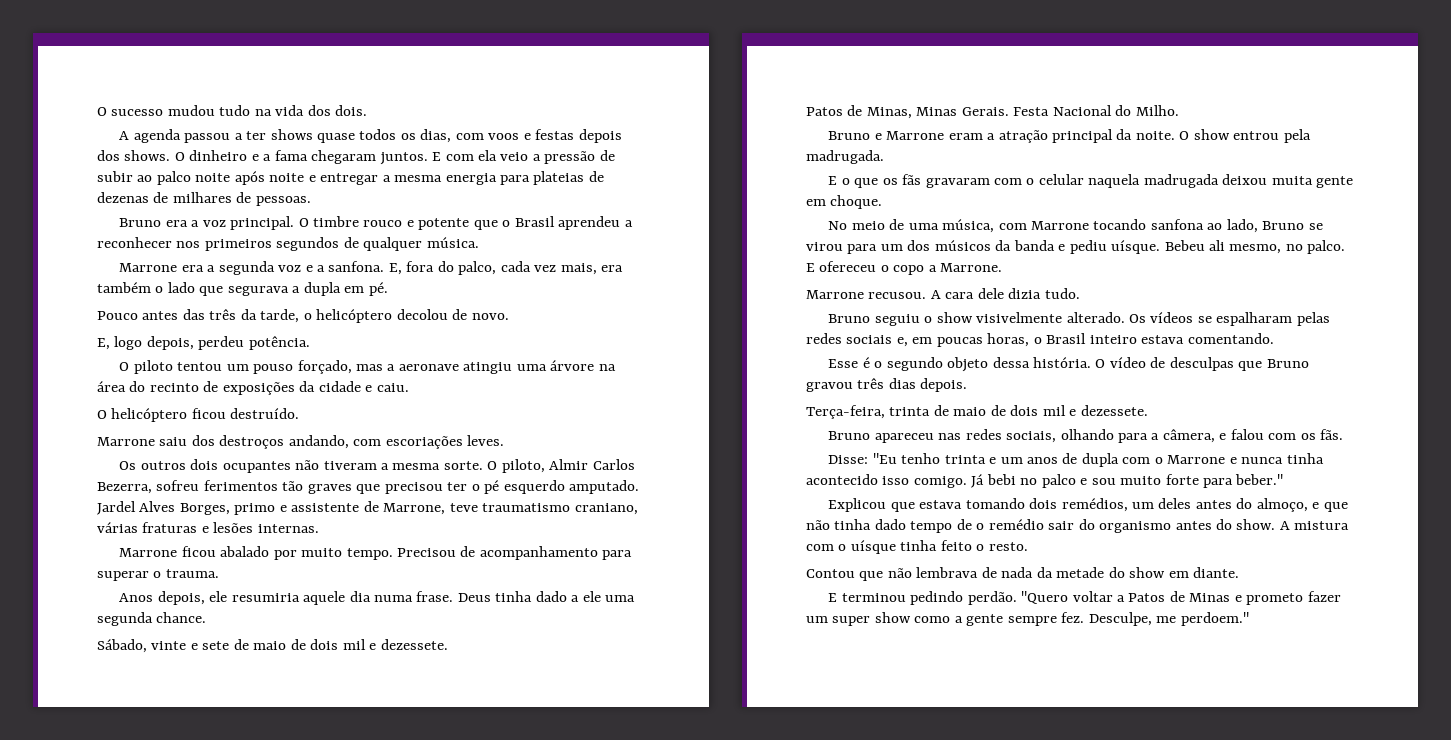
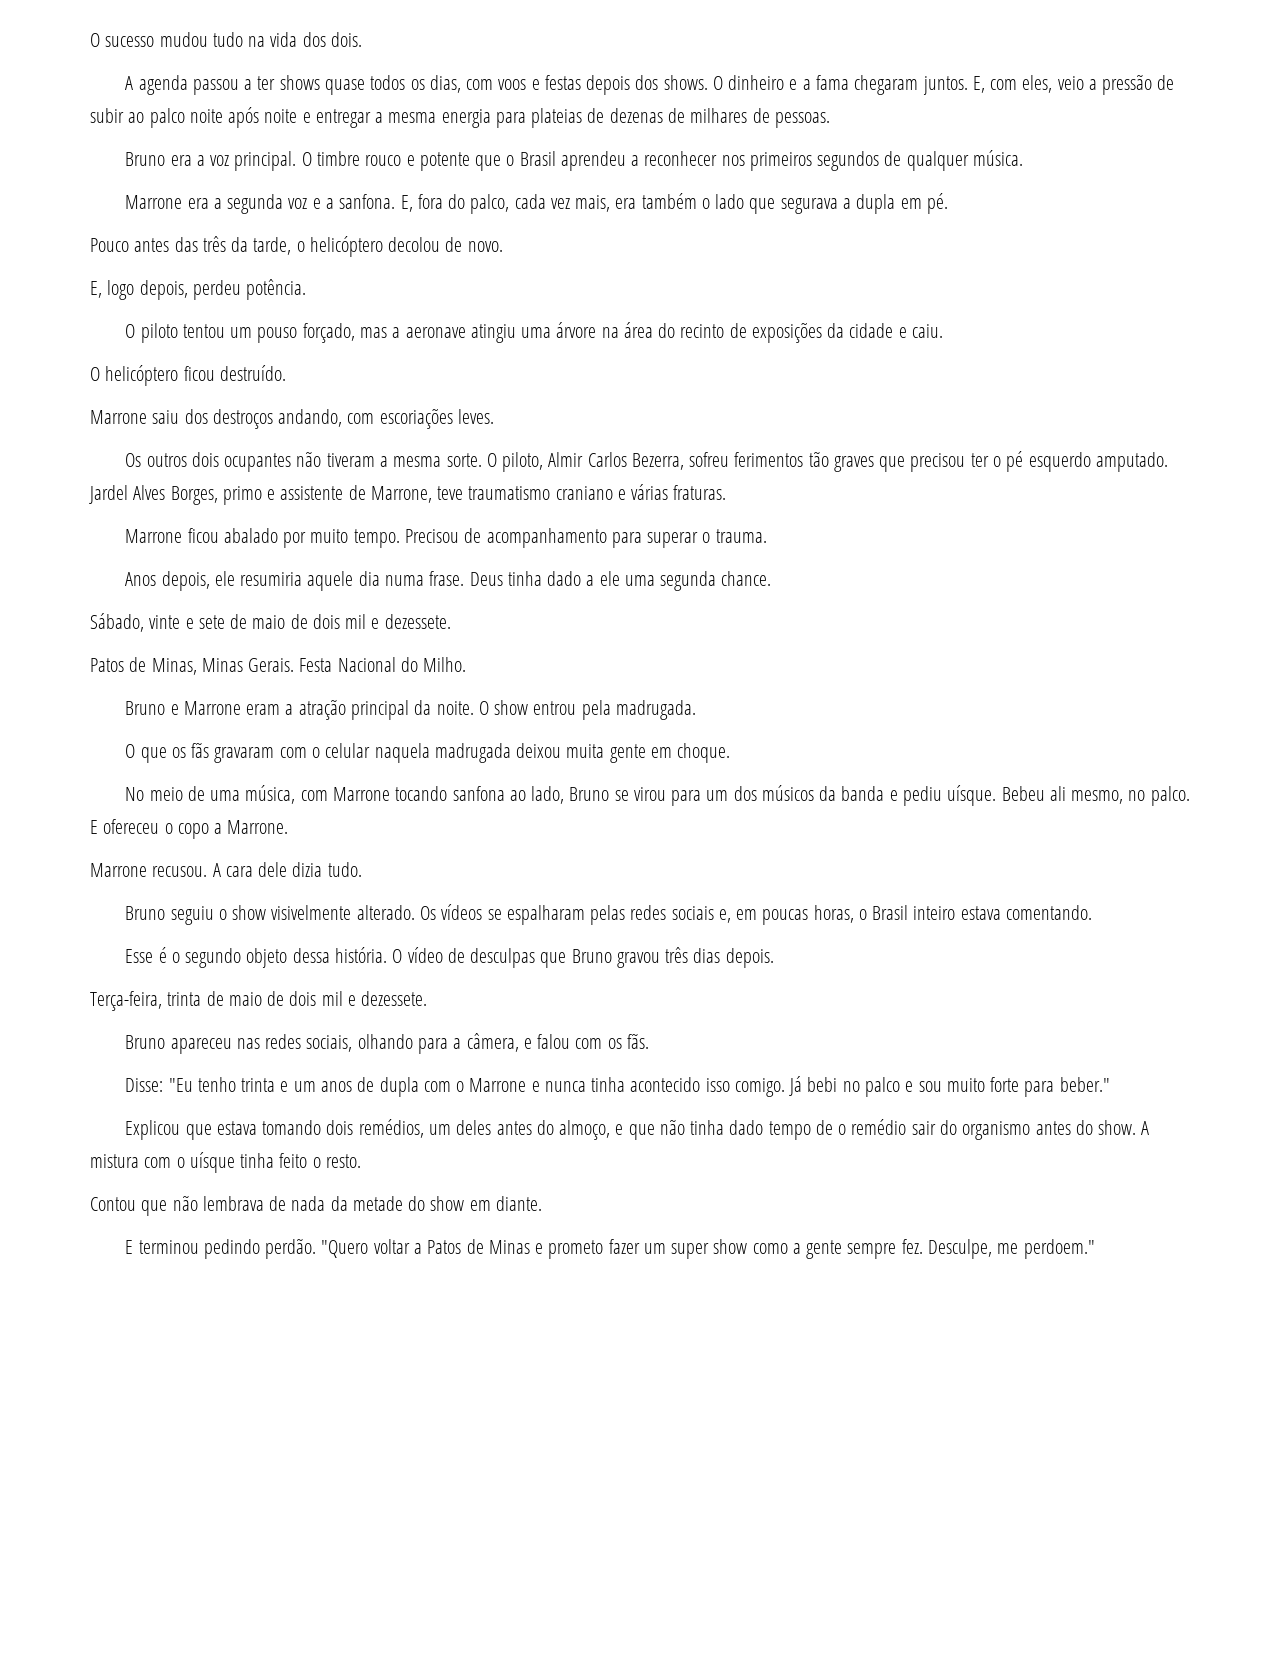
[432,150,498,161] E com ela -> [972,75,1053,93] E, com eles,
[574,503,638,515] [97,522,319,533] craniano, várias fraturas e lesões internas. -> [555,484,727,500] craniano e várias fraturas.
[828,176,850,185] E o -> [125,744,136,758] O

